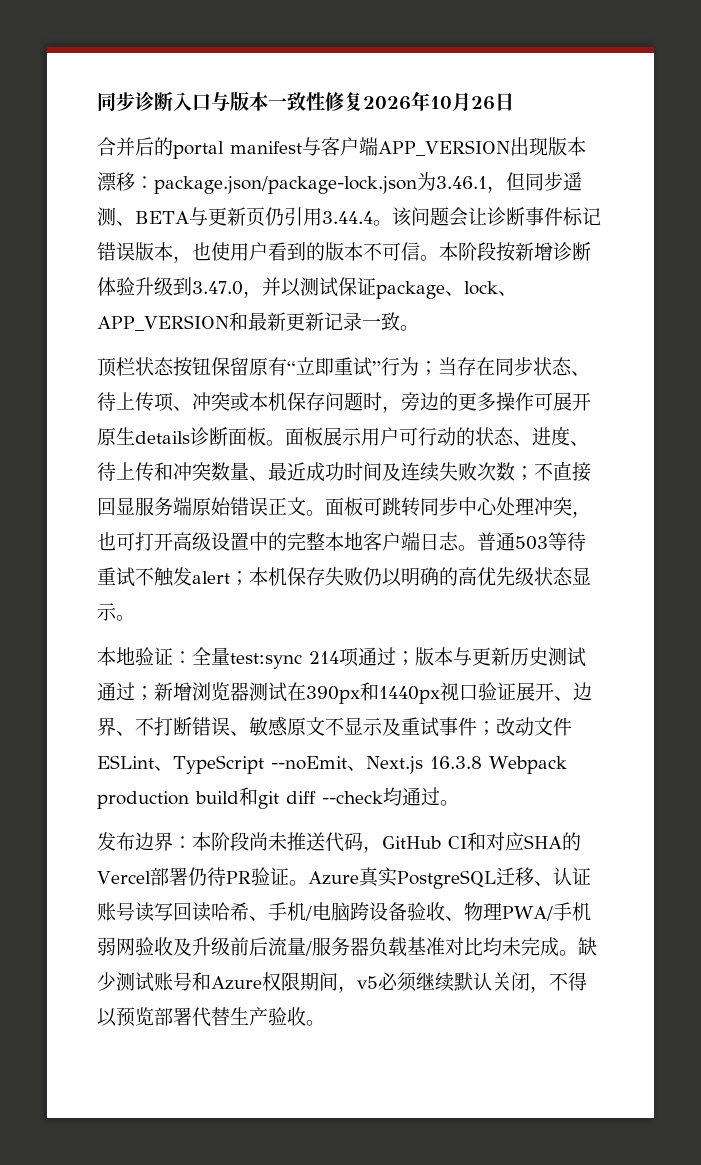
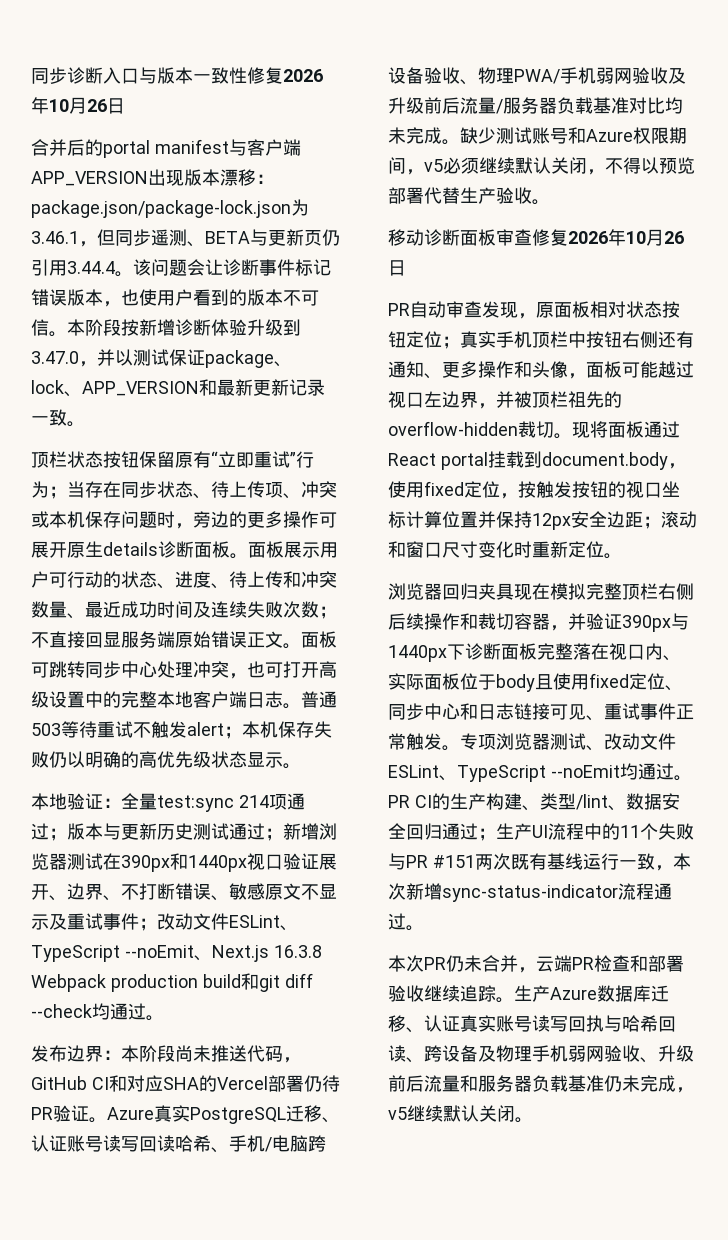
(325, 1023) none -> [388,229,684,246] [388,260,406,276] [388,301,680,319] [388,331,694,349] [388,361,694,379] [388,391,622,409] [388,421,680,439] [388,451,686,470] [388,481,680,499] [388,511,697,530] [388,541,622,559] [388,583,694,600] [388,613,689,632] [388,643,681,662] [388,673,683,692] [388,703,694,721] [388,733,676,751] [388,763,692,782] [388,793,680,811] [388,823,694,841] [388,853,691,871] [388,883,672,902] [388,913,424,931] [388,955,684,973] [388,985,669,1003] [388,1015,676,1033] [388,1045,694,1063] [388,1075,694,1093] [388,1105,533,1123] // 移动诊断面板审查修复2026年10月26日 // PR自动审查发现，原面板相对状态按钮定位；真实手机顶栏中按钮右侧还有通知、更多操作和头像，面板可能越过视口左边界，并被顶栏祖先的overflow-hidden裁切。现将面板通过React portal挂载到document.body，使用fixed定位，按触发按钮的视口坐标计算位置并保持12px安全边距；滚动和窗口尺寸变化时重新定位。 // 浏览器回归夹具现在模拟完整顶栏右侧后续操作和裁切容器，并验证390px与1440px下诊断面板完整落在视口内、实际面板位于body且使用fixed定位、同步中心和日志链接可见、重试事件正常触发。专项浏览器测试、改动文件ESLint、TypeScript --noEmit均通过。PR CI的生产构建、类型/lint、数据安全回归通过；生产UI流程中的11个失败与PR #151两次既有基线运行一致，本次新增sync-status-indicator流程通过。 // 本次PR仍未合并，云端PR检查和部署验收继续追踪。生产Azure数据库迁移、认证真实账号读写回执与哈希回读、跨设备及物理手机弱网验收、升级前后流量和服务器负载基准仍未完成，v5继续默认关闭。

